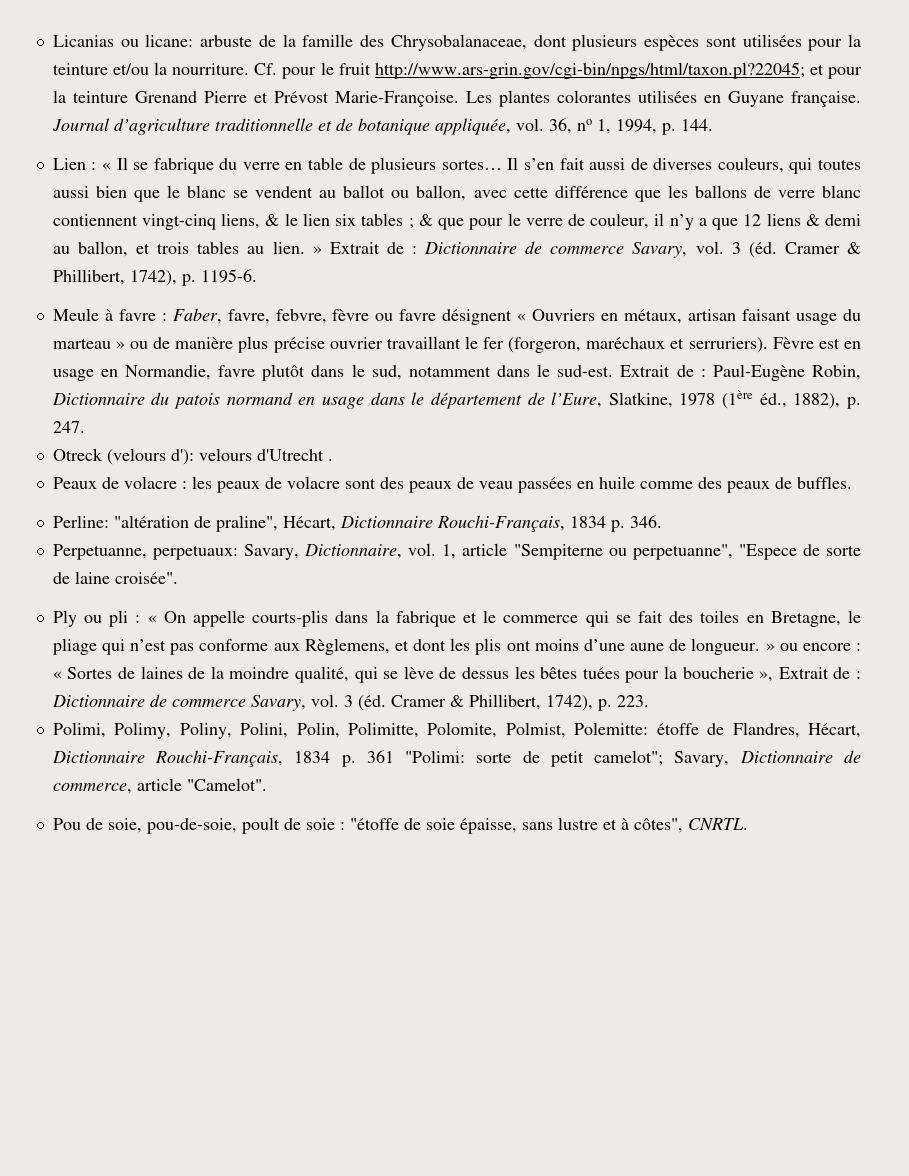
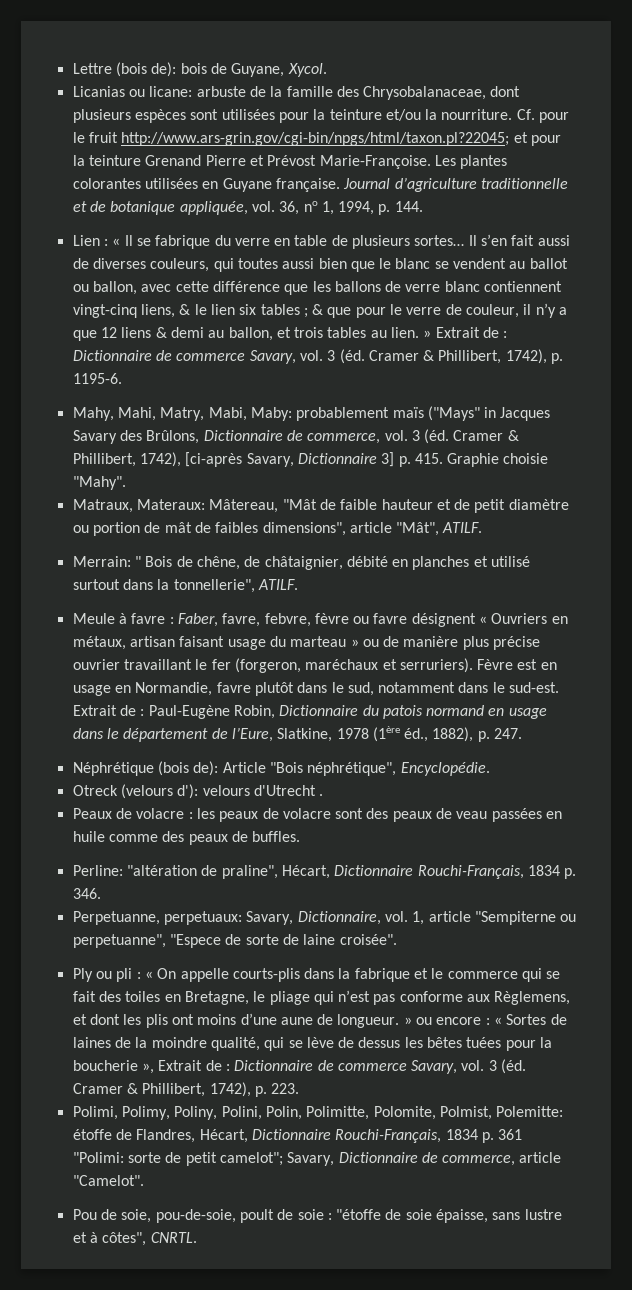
(52, 41) none -> [72,62,327,77] Lettre (bois de): bois de Guyane, Xycol. //
(257, 276) none -> [72,406,551,421] [72,429,519,444] [72,452,549,467] [72,476,126,490] [72,499,569,513] [72,522,483,536] [72,556,531,570] [72,579,298,593] // Mahy, Mahi, Matry, Mabi, Maby: probablement maïs ("Mays" in Jacques Savary des Brûlons, Dictionnaire de commerce, vol. 3 (éd. Cramer & Phillibert, 1742), [ci-après Savary, Dictionnaire 3] p. 415. Graphie choisie "Mahy". // Matraux, Materaux: Mâtereau, "Mât de faible hauteur et de petit diamètre ou portion de mât de faibles dimensions", article "Mât", ATILF. // Merrain: " Bois de chêne, de châtaignier, débité en planches et utilisé surtout dans la tonnellerie", ATILF.
(85, 427) none -> [72,761,490,776] // Néphrétique (bois de): Article "Bois néphrétique", Encyclopédie.

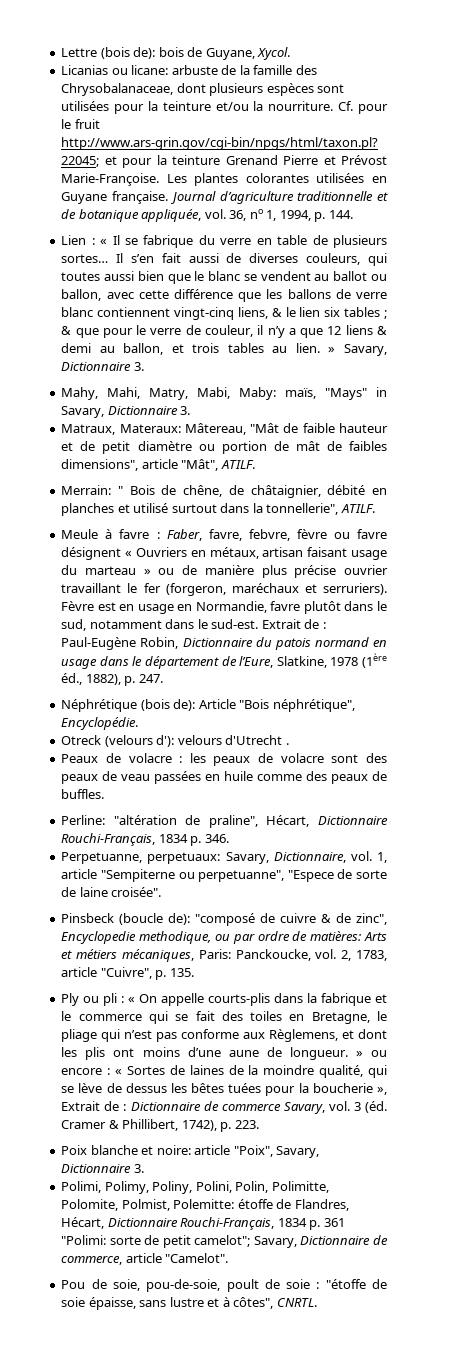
[435,327,508,338] [72,349,564,364] [72,373,122,384] Extrait de : Dictionnaire de commerce Savary, vol. 3 (éd. Cramer & Phillibert, 1742), p. 1195-6. -> [344,344,387,356] [61,362,144,371] Savary, Dictionnaire 3.
[296,406,551,421] [72,429,519,444] [72,452,549,467] [72,476,126,490] probablement maïs ("Mays" in Jacques Savary des Brûlons, Dictionnaire de commerce, vol. 3 (éd. Cramer & Phillibert, 1742), [ci-après Savary, Dictionnaire 3] p. 415. Graphie choisie "Mahy". -> [285,387,387,400] [61,406,191,418] maïs, "Mays" in Savary, Dictionnaire 3.
(397, 939) none -> [61,913,387,926] [61,931,387,944] [61,949,387,962] [61,967,194,980] // Pinsbeck (boucle de): "composé de cuivre & de zinc", Encyclopedie methodique, ou par ordre de matières: Arts et métiers mécaniques, Paris: Panckoucke, vol. 2, 1783, article "Cuivre", p. 135.
(300, 1088) none -> [61,1145,320,1158] [61,1164,144,1173] // Poix blanche et noire: article "Poix", Savary, Dictionnaire 3.

